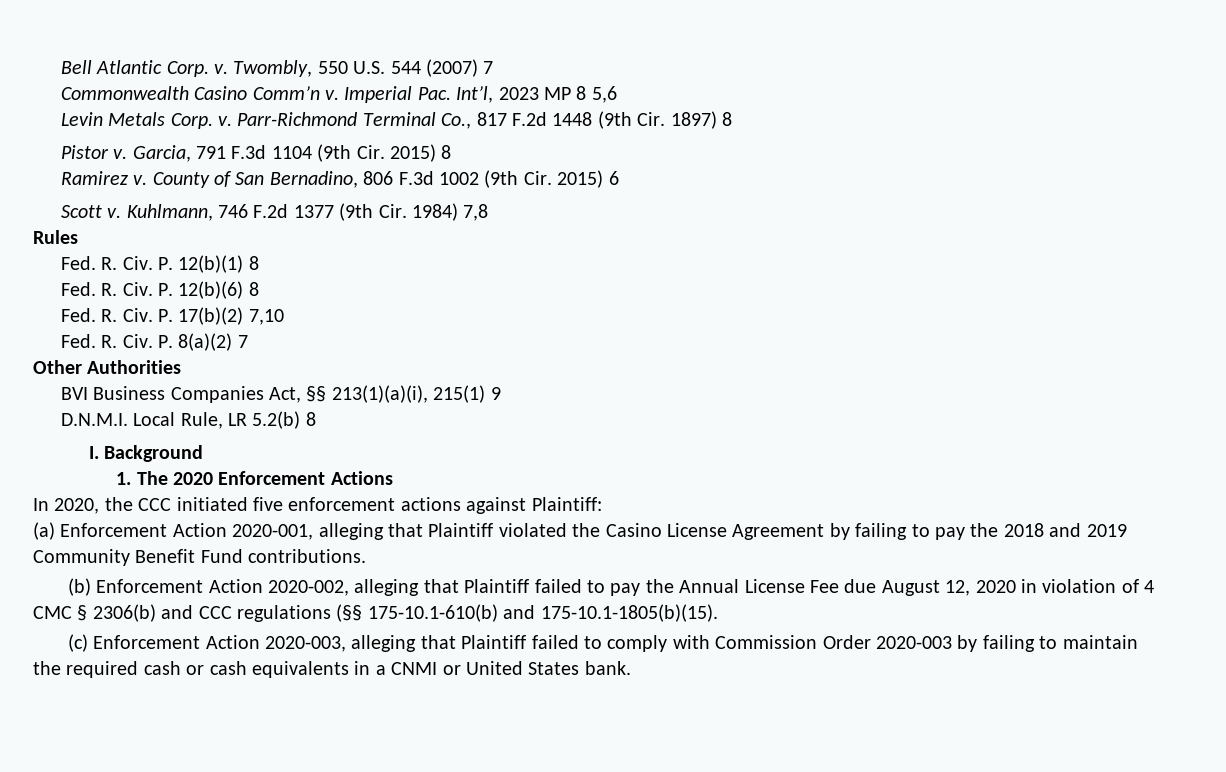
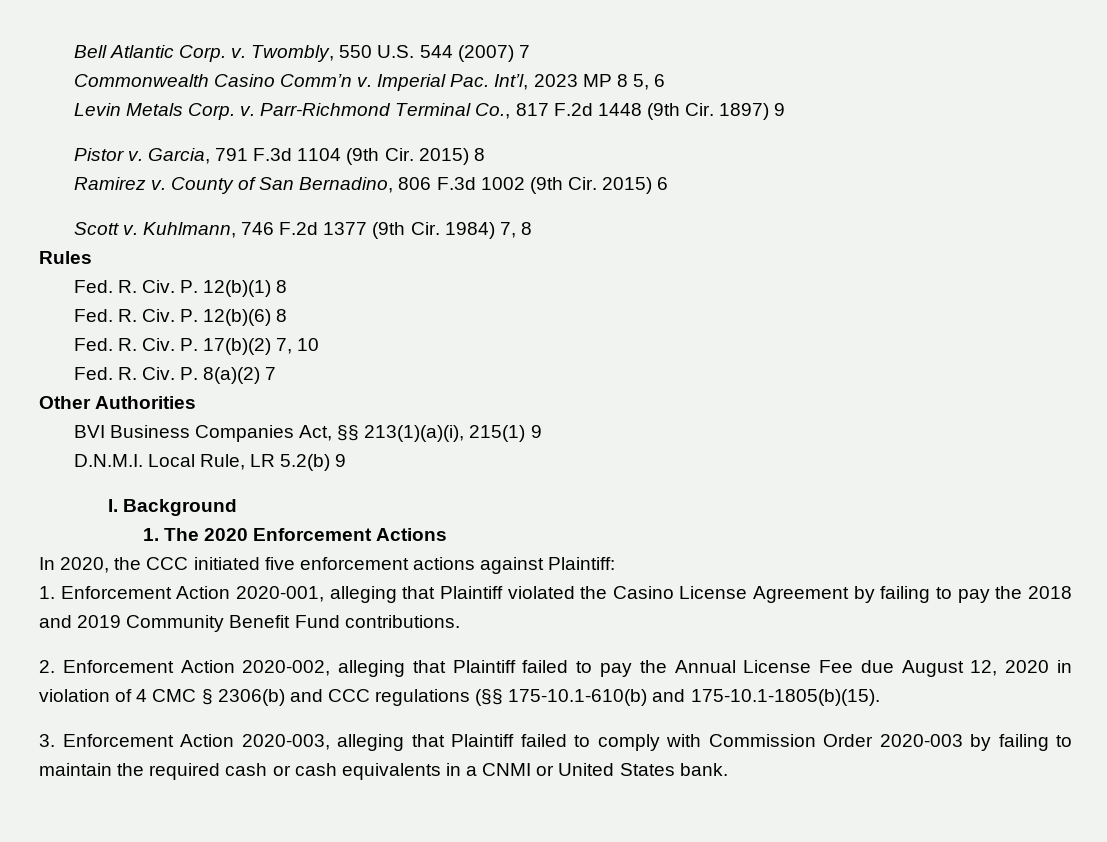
[591,86,617,103] 5,6 -> [632,74,666,90] 5, 6
[721,112,732,126] 8 -> [774,103,786,116] 9
[463,204,489,221] 7,8 -> [499,222,532,238] 7, 8
[248,309,284,325] 7,10 -> [276,338,320,354] 7, 10
[305,412,316,426] 8 -> [335,454,347,467] 9
[33,522,55,540] (a) -> [39,586,55,599] 1.
[67,578,91,596] (b) -> [39,660,55,673] 2.
[67,634,88,652] (c) -> [39,734,55,747] 3.

